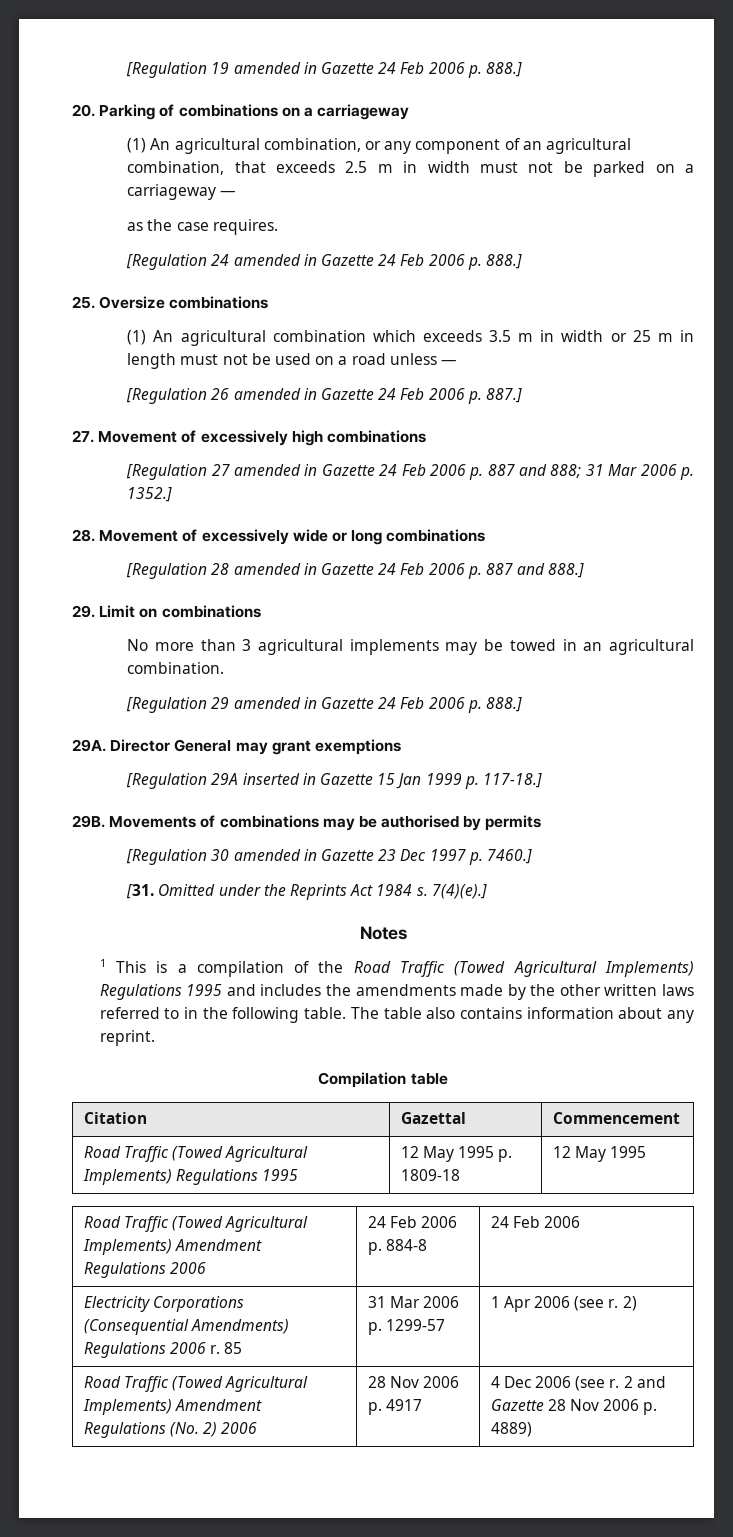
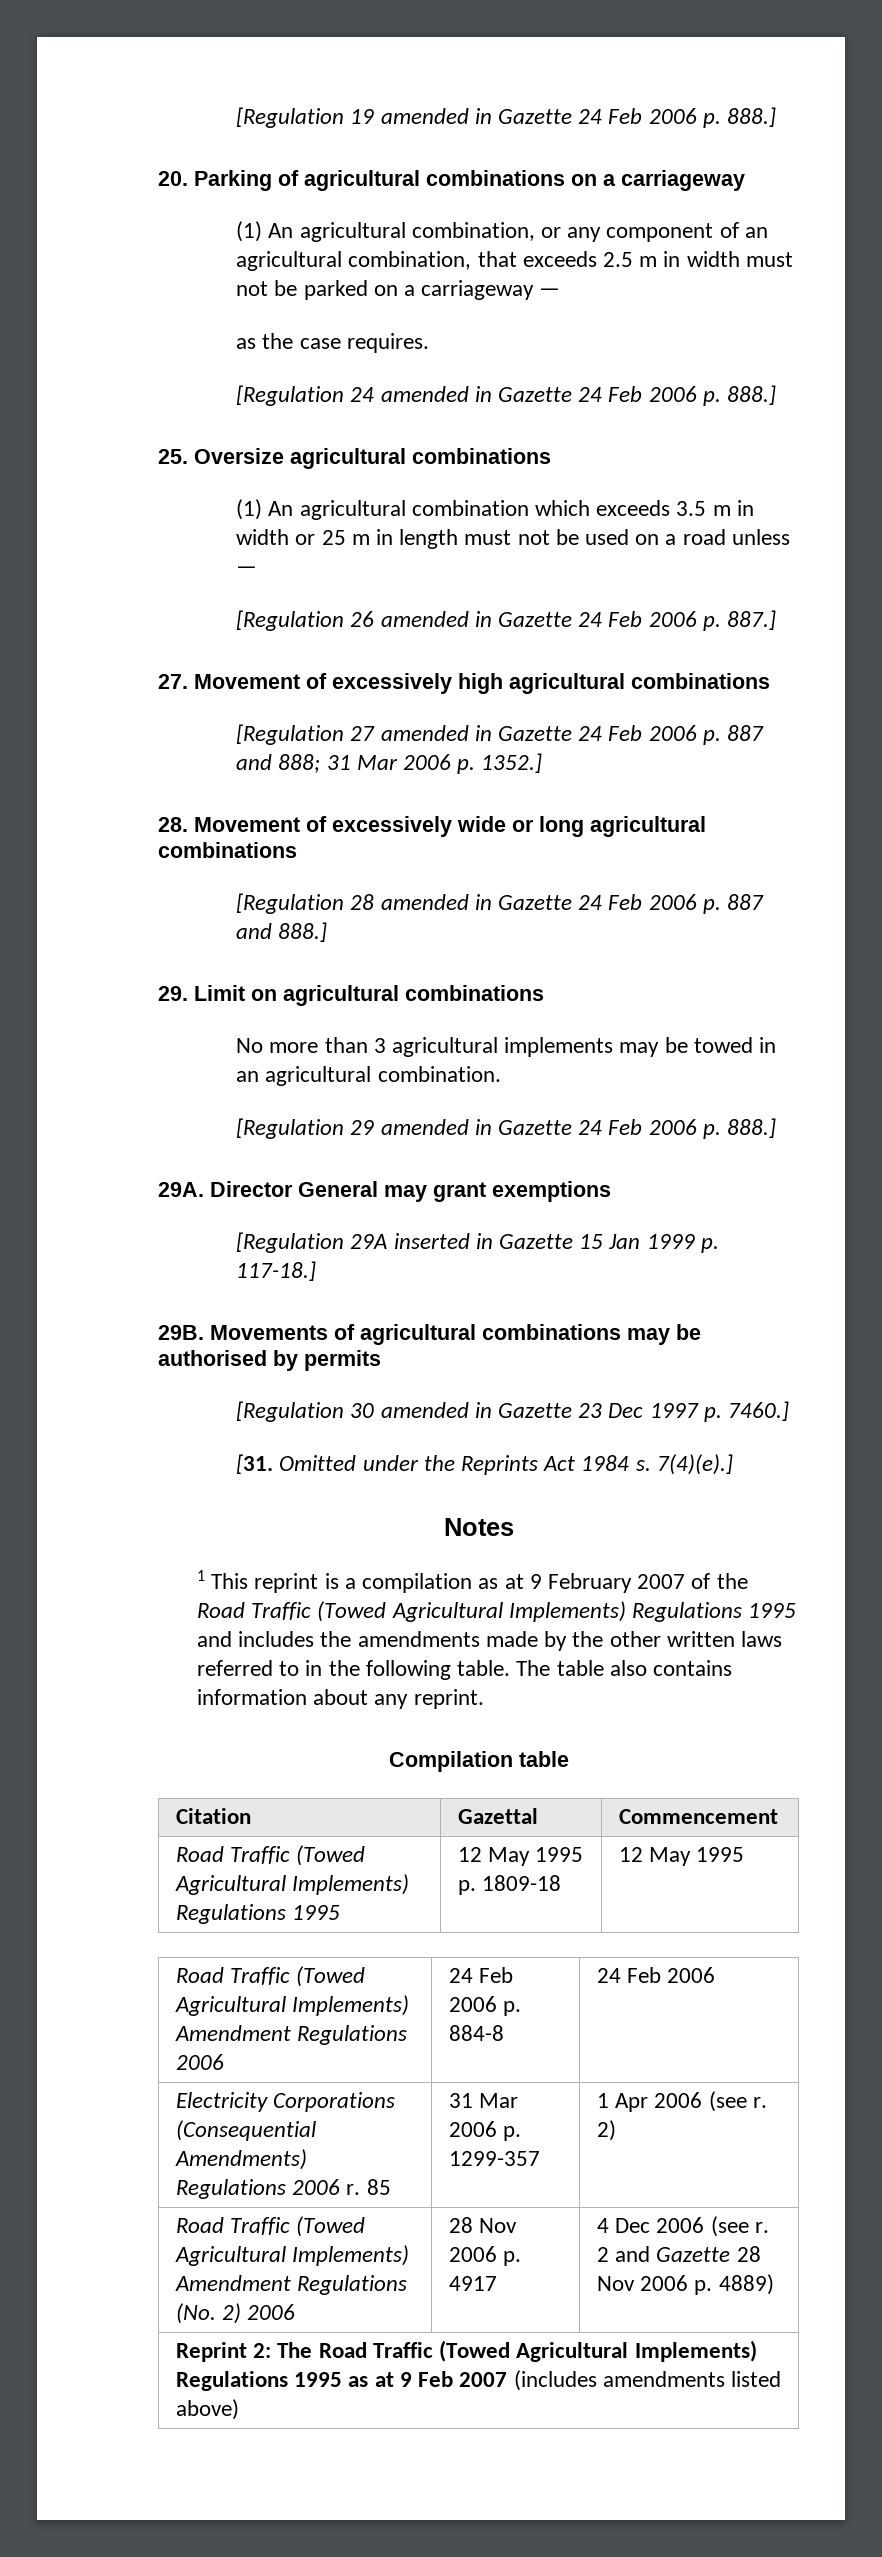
(175, 110) none -> [304,170,420,191] agricultural
(166, 302) none -> [290,448,406,469] agricultural
(323, 438) none -> [509,673,625,694] agricultural
(383, 537) none -> [590,816,706,837] agricultural
(158, 613) none -> [283,985,399,1006] agricultural
(216, 821) none -> [360,1324,476,1345] agricultural
(146, 967) none -> [254,1573,319,1593] reprint
(284, 969) none -> [478,1573,686,1593] as at 9 February 2007
[385,1319,445,1331] 1299-57 -> [449,2151,541,2166] 1299-357
(532, 1429) none -> [176,2340,757,2362] [176,2370,781,2391] [176,2399,240,2420] // Reprint 2: The Road Traffic (Towed Agricultural Implements) Regulations 1995 as at 9 Feb 2007 (includes amendments listed above)

